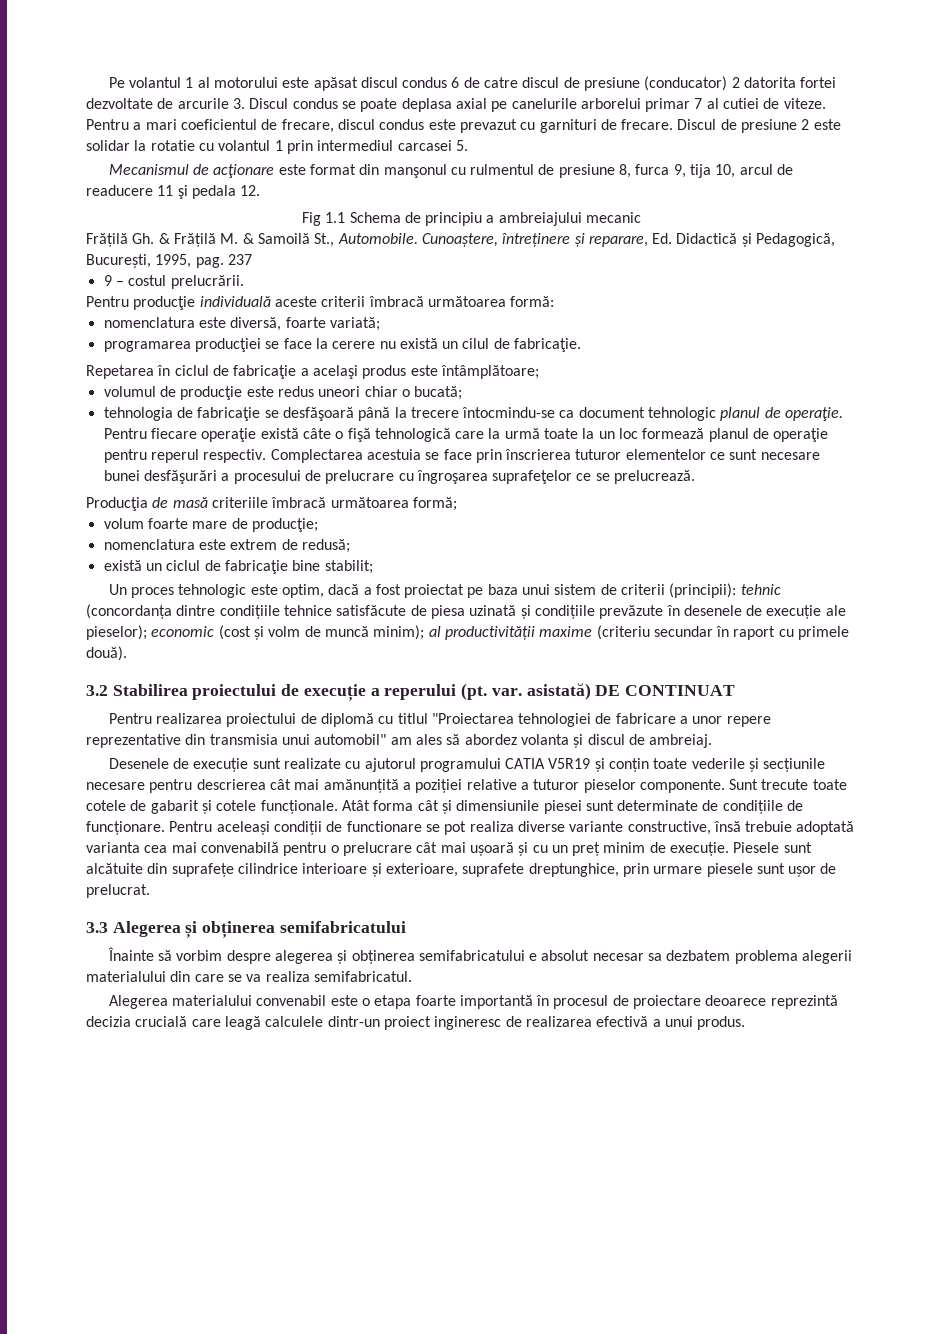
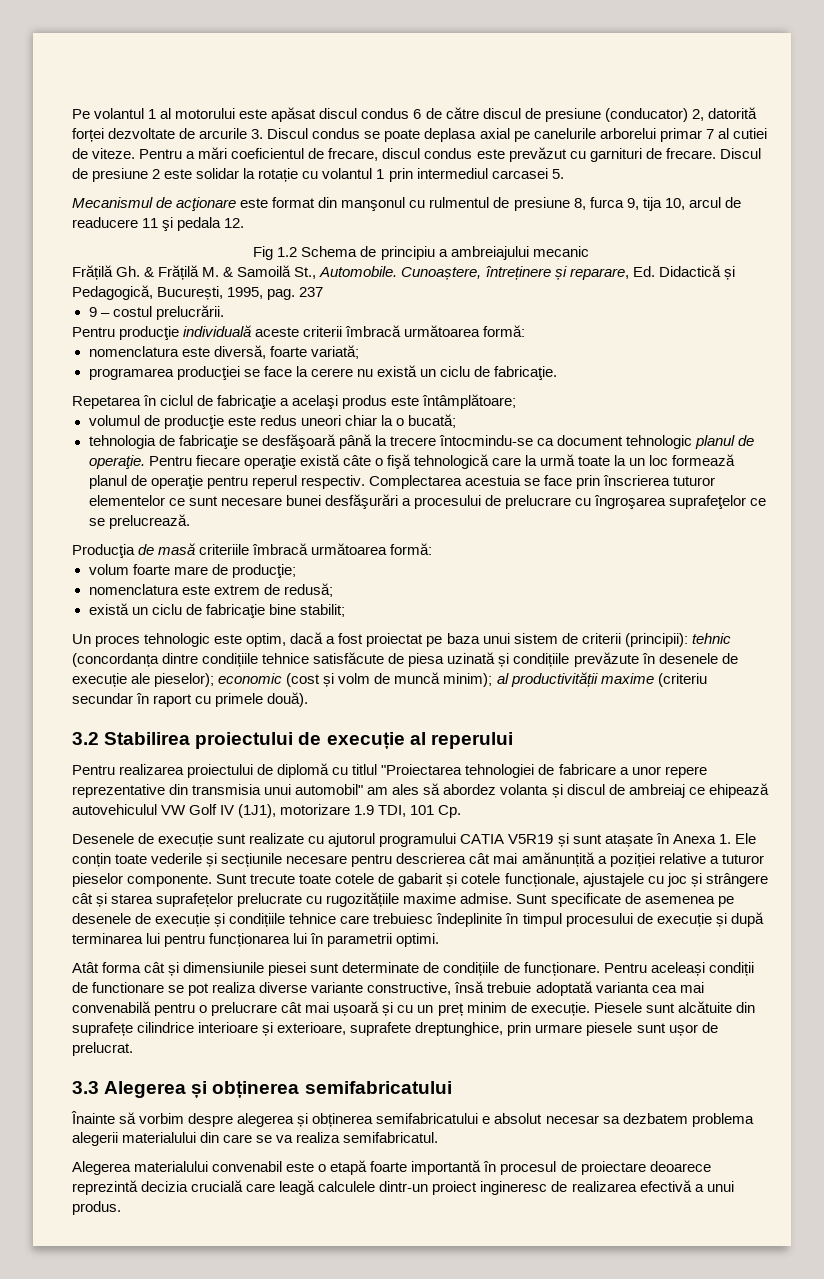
[484,77,519,88] catre -> [445,107,479,119] către
[731,77,837,88] 2 datorita fortei -> [691,107,757,121] [72,128,104,142] 2, datorită forței
[145,119,177,130] mari -> [198,147,228,159] mări
[459,119,517,133] prevazut -> [508,147,567,162] prevăzut
[150,140,195,151] rotatie -> [258,168,299,182] rotație
[325,212,346,223] 1.1 -> [277,247,298,257] 1.2
[462,338,490,349] cilul -> [439,366,470,377] ciclu
(398, 391) none -> [380,415,393,426] la
[412,497,457,511] formă; -> [390,543,433,555] formă:
[166,560,201,571] ciclul -> [151,604,182,615] ciclu
[370,688,380,696] a -> [409,732,426,745] al
[461,683,735,700] (pt. var. asistată) DE CONTINUAT -> (513, 740) none
[649,734,713,748] ambreiaj. -> [628,783,769,798] [72,804,462,818] ambreiaj ce ehipează autovehiculul VW Golf IV (1J1), motorizare 1.9 TDI, 101 Cp.
(605, 765) none -> [572,833,756,847] sunt atașate în Anexa 1. Ele
[260,800,338,814] funcționale. -> [504,873,768,887] [72,892,734,907] [72,912,764,927] [72,933,440,947] funcționale, ajustajele cu joc și strângere cât și starea suprafețelor prelucrate cu rugozitățiile maxime admise. Sunt specificate de asemenea pe desenele de execuție și condițiile tehnice care trebuiesc îndeplinite în timpul procesului de execuție și după terminarea lui pentru funcționarea lui în parametrii optimi. //
[374,995,412,1009] etapa -> [330,1160,368,1175] etapă

